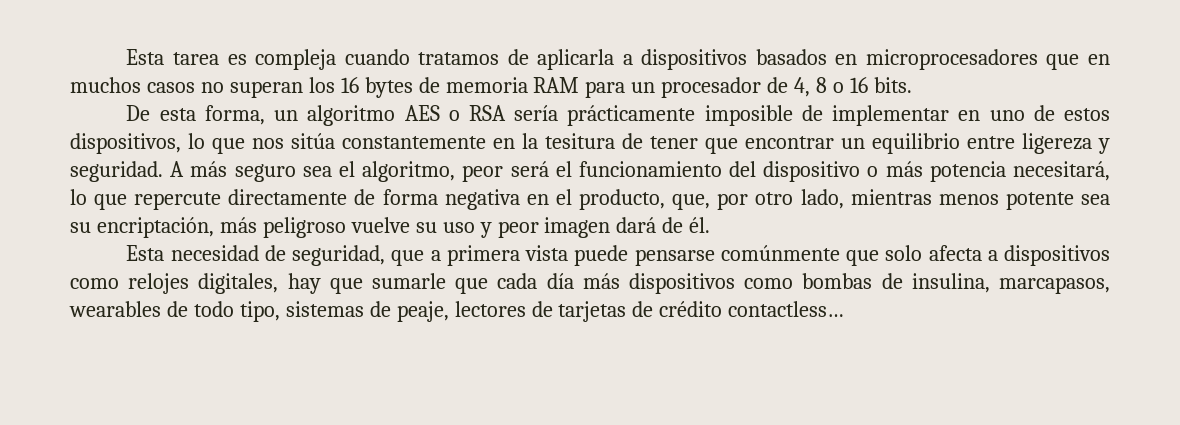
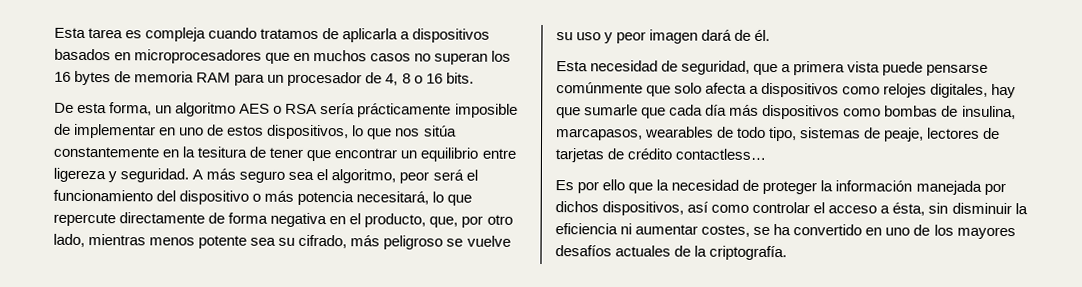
[96,217,214,238] encriptación, -> [298,234,348,249] cifrado,
(346, 227) none -> [446,238,464,247] se
(845, 309) none -> [555,179,1006,196] [555,201,1028,216] [555,223,1016,240] [555,245,788,261] // Es por ello que la necesidad de proteger la información manejada por dichos dispositivos, así como controlar el acceso a ésta, sin disminuir la eficiencia ni aumentar costes, se ha convertido en uno de los mayores desafíos actuales de la criptografía.

